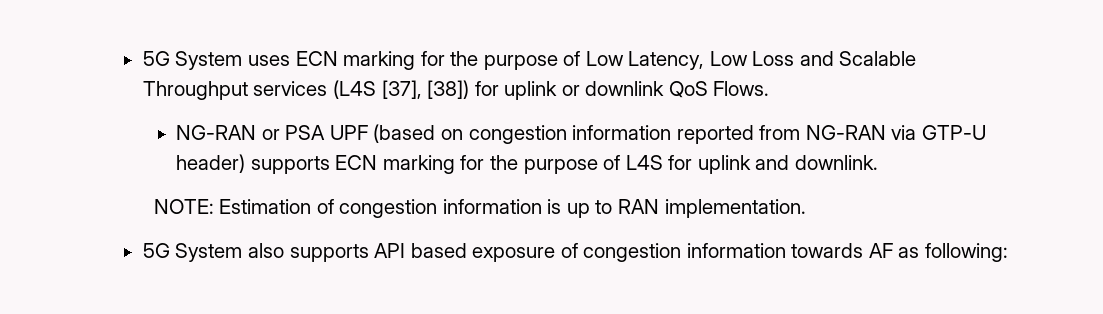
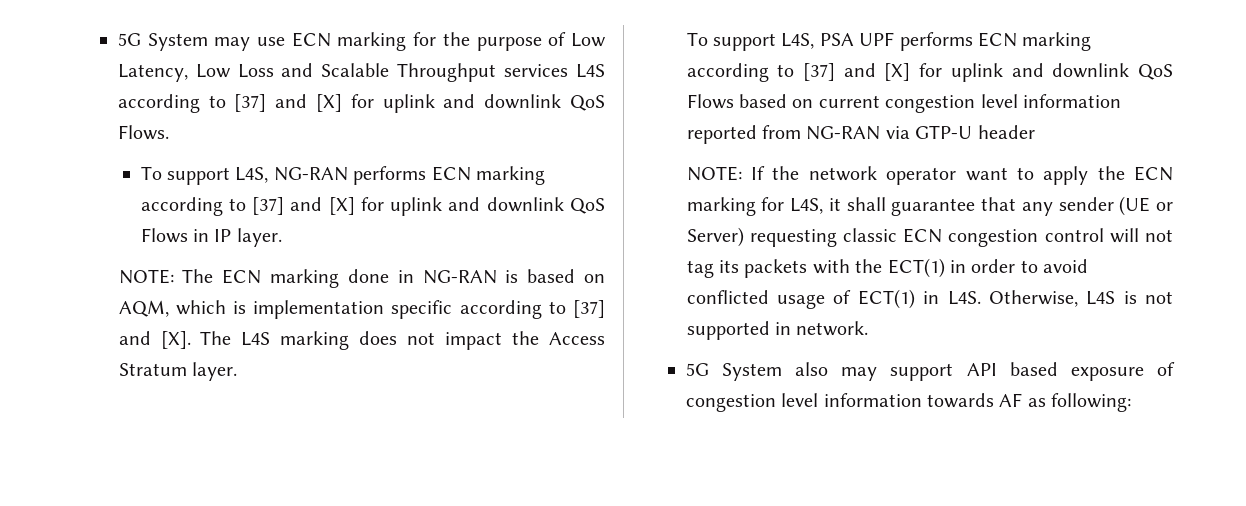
[142,51,290,70] 5G System uses -> [117,33,285,51] 5G System may use
[332,80,580,100] (L4S [37], [38]) for uplink or -> [576,64,605,78] [117,94,476,113] L4S according to [37] and [X] for uplink and
[176,124,567,144] NG-RAN or PSA UPF (based on congestion -> [140,166,546,185] [140,197,605,216] [140,228,282,247] [118,269,605,288] [118,300,605,319] [118,331,605,350] [118,362,238,381] [686,32,1092,51] [686,63,1173,82] [686,94,1018,113] To support L4S, NG-RAN performs ECN marking according to [37] and [X] for uplink and downlink QoS Flows in IP layer. // NOTE: The ECN marking done in NG-RAN is based on AQM, which is implementation specific according to [37] and [X]. The L4S marking does not impact the Access Stratum layer. // To support L4S, PSA UPF performs ECN marking according to [37] and [X] for uplink and downlink QoS Flows based on current congestion level
[176,154,878,174] [153,199,806,218] header) supports ECN marking for the purpose of L4S for uplink and downlink. // NOTE: Estimation of congestion information is up to RAN implementation. -> [977,125,1035,139] [686,166,1173,185] [686,196,1173,216] [686,227,1173,247] [686,258,1089,278] [686,289,1173,309] [686,321,869,340] header // NOTE: If the network operator want to apply the ECN marking for L4S, it shall guarantee that any sender (UE or Server) requesting classic ECN congestion control will not tag its packets with the ECT(1) in order to avoid conflicted usage of ECT(1) in L4S. Otherwise, L4S is not supported in network.
[289,244,369,262] supports -> [841,363,954,381] may support
(682, 252) none -> [781,393,819,407] level

